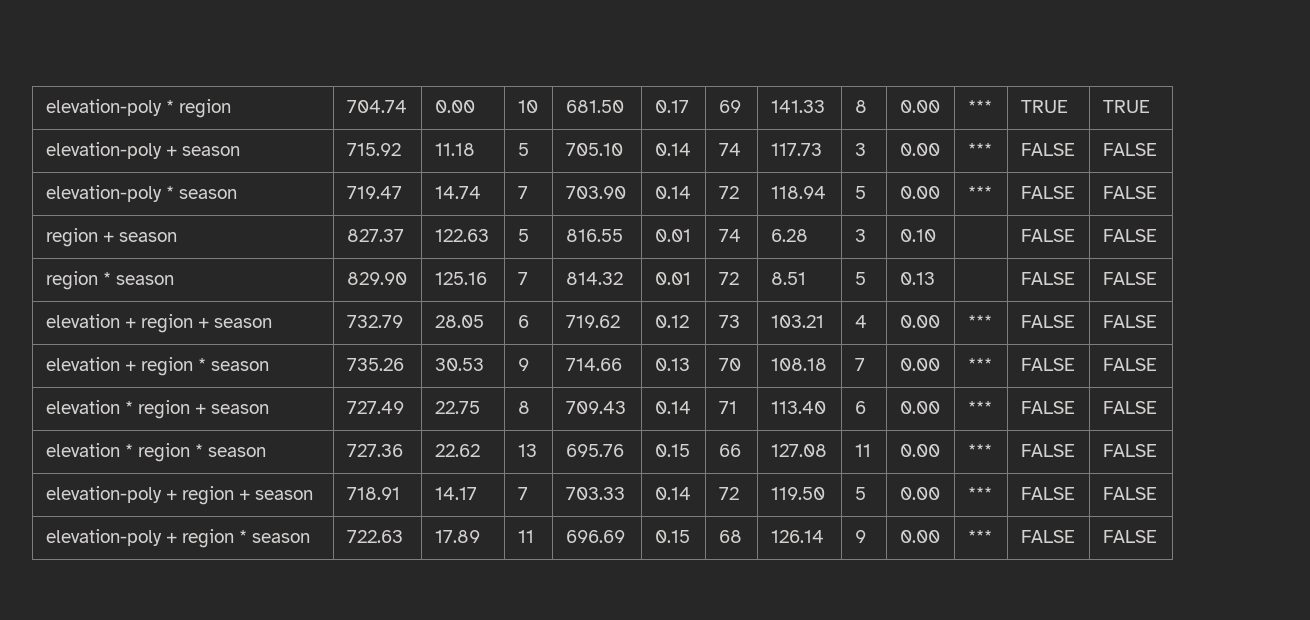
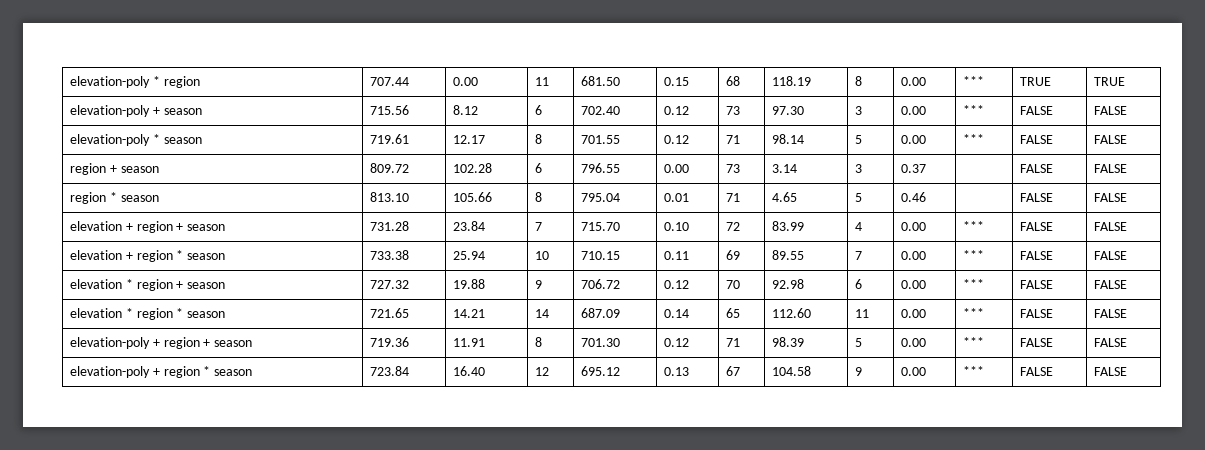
[346,100,407,113] [434,100,475,113] [517,100,538,113] 704.74 | 0.00 | 10 -> [370,77,410,86] [453,77,479,86] [535,77,550,86] 707.44 | 0.00 | 11
[654,100,689,113] [718,100,741,113] [770,100,825,113] 0.17 | 69 | 141.33 -> [664,77,690,86] [726,76,741,86] [772,76,812,86] 0.15 | 68 | 118.19
[346,143,401,156] [434,143,475,156] [517,143,529,156] [565,143,623,156] [654,143,691,156] [718,143,741,156] [770,143,822,156] 715.92 | 11.18 | 5 | 705.10 | 0.14 | 74 | 117.73 -> [370,105,410,115] [453,105,479,115] [535,105,543,115] [581,106,621,115] [664,106,690,115] [726,106,741,115] [772,106,805,115] 715.56 | 8.12 | 6 | 702.40 | 0.12 | 73 | 97.30
[346,186,402,199] [434,186,481,199] [517,186,528,199] [565,186,626,199] [654,186,691,199] [718,186,739,199] [770,186,826,199] 719.47 | 14.74 | 7 | 703.90 | 0.14 | 72 | 118.94 -> [370,134,410,144] [453,135,486,144] [535,134,543,144] [581,135,621,144] [664,135,690,144] [726,135,741,144] [772,134,805,144] 719.61 | 12.17 | 8 | 701.55 | 0.12 | 71 | 98.14
[346,229,404,242] [434,229,489,242] [517,229,529,242] [565,229,623,242] [654,229,691,242] [718,229,741,242] [770,229,808,242] [854,229,866,242] [899,229,936,242] 827.37 | 122.63 | 5 | 816.55 | 0.01 | 74 | 6.28 | 3 | 0.10 -> [370,163,410,173] [453,163,493,173] [535,163,543,173] [581,163,621,173] [664,164,690,173] [726,164,741,173] [772,164,798,173] [855,164,863,173] [901,164,927,173] 809.72 | 102.28 | 6 | 796.55 | 0.00 | 73 | 3.14 | 3 | 0.37
[346,272,407,285] [434,272,487,285] [517,272,528,285] [565,272,623,285] [654,272,691,285] [718,272,739,285] [770,272,806,285] [854,272,866,285] [899,272,935,285] 829.90 | 125.16 | 7 | 814.32 | 0.01 | 72 | 8.51 | 5 | 0.13 -> [370,192,410,202] [453,192,493,202] [535,192,543,202] [581,193,621,202] [664,193,690,202] [726,193,741,202] [772,192,798,202] [855,193,863,202] [901,192,927,202] 813.10 | 105.66 | 8 | 795.04 | 0.01 | 71 | 4.65 | 5 | 0.46
[346,315,403,328] [434,315,484,328] [517,315,529,328] [565,315,620,328] [654,315,689,328] [718,315,740,328] [770,315,824,328] 732.79 | 28.05 | 6 | 719.62 | 0.12 | 73 | 103.21 -> [370,221,410,231] [453,221,486,231] [535,222,543,231] [581,222,621,231] [664,222,690,231] [726,222,741,231] [772,221,805,231] 731.28 | 23.84 | 7 | 715.70 | 0.10 | 72 | 83.99
[346,358,404,371] [434,358,484,371] [517,358,529,371] [565,358,622,371] [654,358,690,371] [718,358,741,371] [770,358,827,371] 735.26 | 30.53 | 9 | 714.66 | 0.13 | 70 | 108.18 -> [370,250,410,260] [453,251,486,260] [535,251,550,260] [581,251,621,260] [664,251,690,260] [726,250,741,260] [772,250,805,260] 733.38 | 25.94 | 10 | 710.15 | 0.11 | 69 | 89.55
[346,401,404,414] [434,401,480,414] [517,401,530,414] [565,401,626,414] [654,401,691,414] [718,401,737,414] [770,401,826,414] 727.49 | 22.75 | 8 | 709.43 | 0.14 | 71 | 113.40 -> [370,280,410,289] [453,279,486,289] [535,280,543,289] [581,279,621,289] [664,280,690,289] [726,280,741,289] [772,279,805,289] 727.32 | 19.88 | 9 | 706.72 | 0.12 | 70 | 92.98
[346,444,403,457] [434,444,480,457] [517,444,537,457] [565,444,624,457] [654,444,690,457] [718,444,741,457] [770,444,827,457] 727.36 | 22.62 | 13 | 695.76 | 0.15 | 66 | 127.08 -> [370,308,410,318] [453,309,486,318] [535,309,550,318] [581,308,621,318] [664,309,690,318] [726,308,741,318] [772,308,812,318] 721.65 | 14.21 | 14 | 687.09 | 0.14 | 65 | 112.60
[346,487,400,500] [434,487,477,500] [517,487,528,500] [565,487,625,500] [654,487,691,500] [718,487,739,500] [770,487,825,500] 718.91 | 14.17 | 7 | 703.33 | 0.14 | 72 | 119.50 -> [370,337,410,347] [453,338,486,347] [535,337,543,347] [581,338,621,347] [664,338,690,347] [726,338,741,347] [772,337,805,347] 719.36 | 11.91 | 8 | 701.30 | 0.12 | 71 | 98.39
[346,530,403,543] [434,530,480,543] [517,530,534,543] [565,530,625,543] [654,530,690,543] [718,530,742,543] [770,530,824,543] 722.63 | 17.89 | 11 | 696.69 | 0.15 | 68 | 126.14 -> [370,366,410,376] [453,366,486,376] [535,367,550,376] [581,366,621,376] [664,367,690,376] [726,366,741,376] [772,366,812,376] 723.84 | 16.40 | 12 | 695.12 | 0.13 | 67 | 104.58

